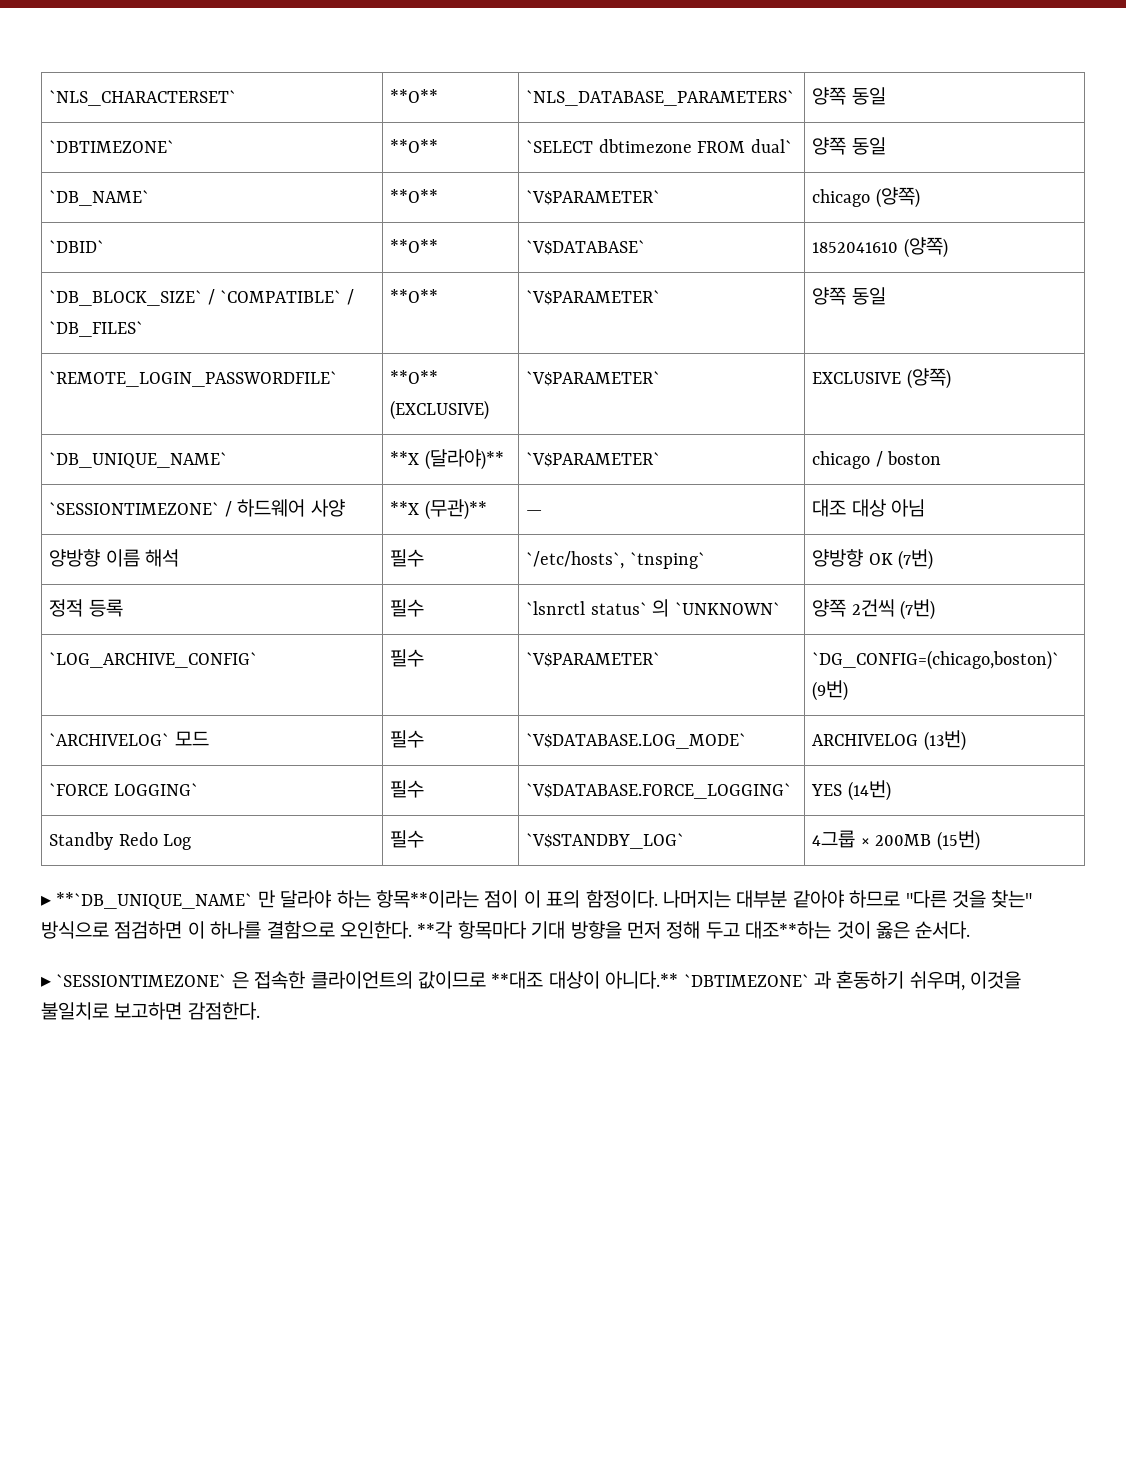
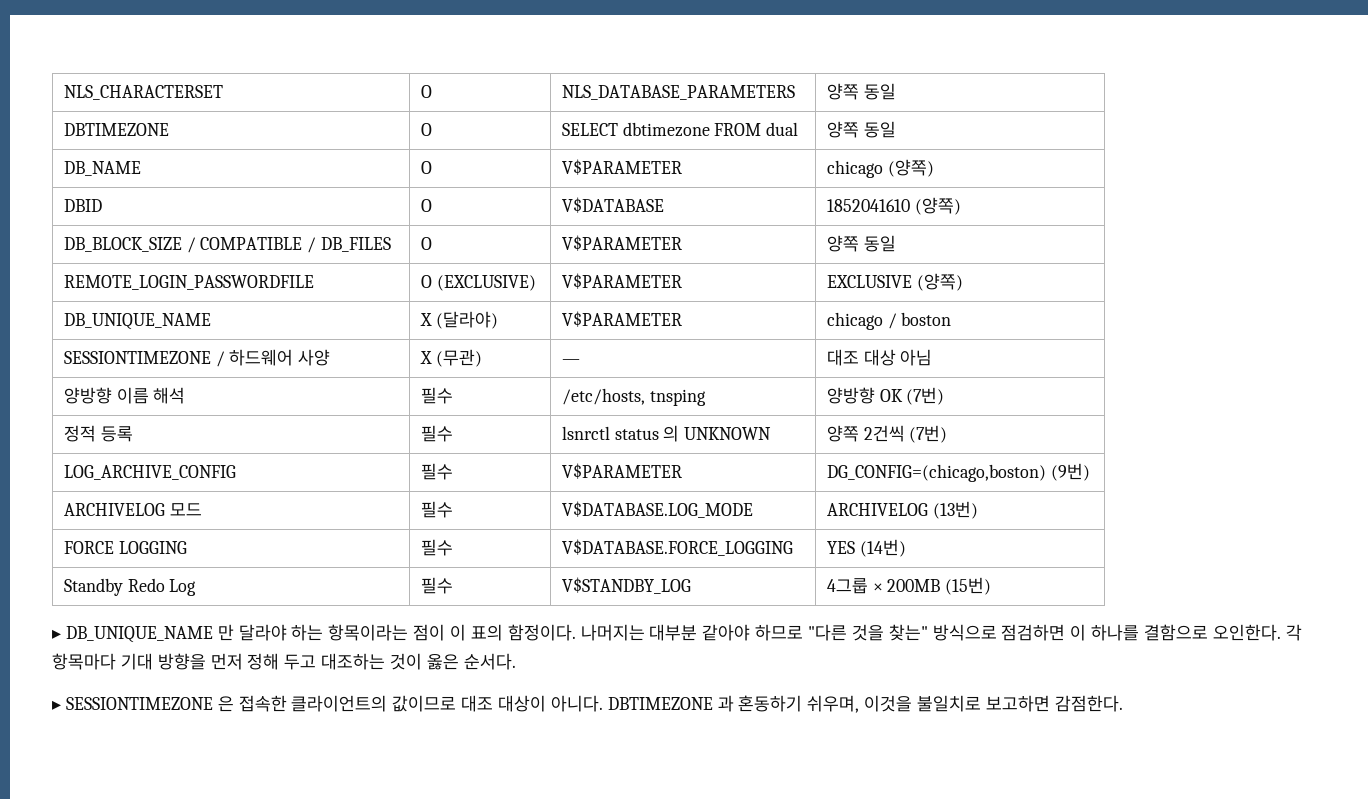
[49,90,237,106] [390,89,439,103] [526,90,795,106] [812,87,886,105] [49,140,175,153] [390,139,439,153] [526,140,594,153] `NLS_CHARACTERSET` | **O** | `NLS_DATABASE_PARAMETERS` | 양쪽 동일 // `DBTIMEZONE` | **O** | `SELECT -> [63,85,223,100] [420,85,432,98] [561,85,795,100] [826,83,896,100] [63,123,169,136] [420,123,432,136] [561,123,618,136] NLS_CHARACTERSET | O | NLS_DATABASE_PARAMETERS | 양쪽 동일 // DBTIMEZONE | O | SELECT
[750,139,792,153] [812,137,886,155] [49,190,150,206] [390,189,439,203] [526,190,661,205] dual` | 양쪽 동일 // `DB_NAME` | **O** | `V$PARAMETER` -> [766,122,799,136] [826,121,896,138] [63,161,141,176] [420,161,432,174] [561,159,682,175] dual | 양쪽 동일 // DB_NAME | O | V$PARAMETER
[49,240,105,253] [390,239,439,253] [526,240,646,255] `DBID` | **O** | `V$DATABASE` -> [63,199,102,212] [420,199,432,212] [561,197,664,213] DBID | O | V$DATABASE
[49,289,354,306] [49,321,144,337] [390,289,439,303] [526,290,661,305] [812,287,886,305] [49,371,338,387] [390,370,439,384] `DB_BLOCK_SIZE` / `COMPATIBLE` / `DB_FILES` | **O** | `V$PARAMETER` | 양쪽 동일 // `REMOTE_LOGIN_PASSWORDFILE` | **O** -> [63,237,392,253] [420,237,432,250] [561,235,682,251] [826,235,896,252] [63,275,314,290] [420,275,432,288] DB_BLOCK_SIZE / COMPATIBLE / DB_FILES | O | V$PARAMETER | 양쪽 동일 // REMOTE_LOGIN_PASSWORDFILE | O
[526,371,661,386] `V$PARAMETER` -> [561,273,682,289] V$PARAMETER
[49,452,228,468] [390,449,504,470] [526,452,661,467] `DB_UNIQUE_NAME` | **X (달라야)** | `V$PARAMETER` -> [63,313,211,330] [419,311,498,329] [561,311,682,327] DB_UNIQUE_NAME | X (달라야) | V$PARAMETER
[49,502,220,515] `SESSIONTIMEZONE` -> [63,351,211,364] SESSIONTIMEZONE
[390,499,487,520] **X (무관)** -> [419,349,482,367] X (무관)
[526,551,705,569] `/etc/hosts`, `tnsping` -> [561,388,706,406] /etc/hosts, tnsping
[526,599,780,617] `lsnrctl status` 의 `UNKNOWN` -> [561,425,772,442] lsnrctl status 의 UNKNOWN
[49,652,258,668] [390,649,425,667] [526,652,661,667] [812,650,1060,670] `LOG_ARCHIVE_CONFIG` | 필수 | `V$PARAMETER` | `DG_CONFIG=(chicago,boston)` -> [63,465,236,480] [420,463,453,480] [561,463,682,479] [826,464,1046,482] LOG_ARCHIVE_CONFIG | 필수 | V$PARAMETER | DG_CONFIG=(chicago,boston)
[49,733,170,746] `ARCHIVELOG` -> [63,503,165,516] ARCHIVELOG
[526,733,747,749] `V$DATABASE.LOG_MODE` -> [561,501,753,518] V$DATABASE.LOG_MODE
[49,783,198,796] [390,780,425,798] [526,783,792,799] `FORCE LOGGING` | 필수 | `V$DATABASE.FORCE_LOGGING` -> [63,541,187,554] [420,539,453,556] [561,539,793,556] FORCE LOGGING | 필수 | V$DATABASE.FORCE_LOGGING
[526,833,685,849] `V$STANDBY_LOG` -> [561,577,691,594] V$STANDBY_LOG
[56,892,253,909] **`DB_UNIQUE_NAME` -> [65,626,213,643] DB_UNIQUE_NAME
[376,890,479,908] 항목**이라는 -> [328,624,409,641] 항목이라는
[417,921,453,939] **각 -> [1285,624,1302,641] 각
[745,921,832,939] 대조**하는 -> [321,653,386,670] 대조하는
[56,974,227,987] `SESSIONTIMEZONE` -> [65,697,213,710] SESSIONTIMEZONE
[491,971,809,989] **대조 대상이 아니다.** `DBTIMEZONE` -> [461,695,713,712] 대조 대상이 아니다. DBTIMEZONE

